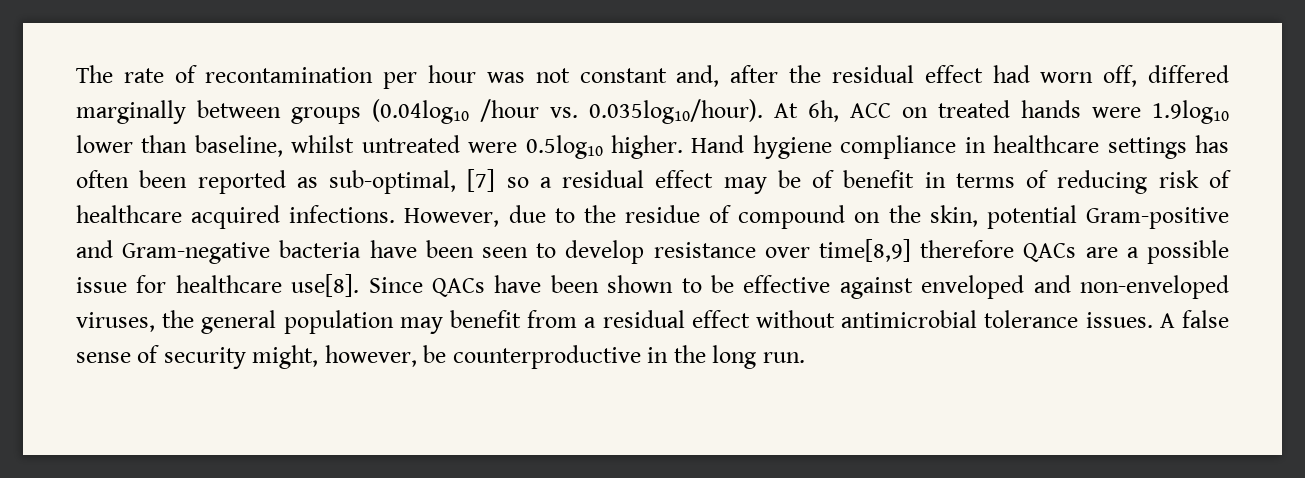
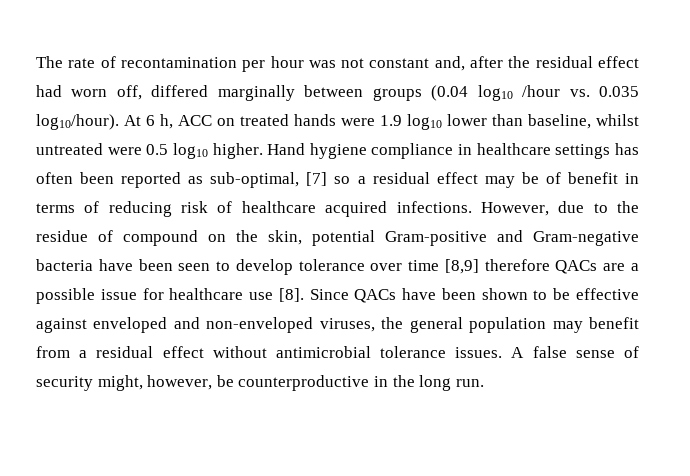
[372,99,839,124] (0.04log10 /hour vs. 0.035log10/hour). At 6h, -> [431,85,639,101] [36,114,173,130] (0.04 log10 /hour vs. 0.035 log10/hour). At 6 h,
[1152,100,1229,124] 1.9log10 -> [380,114,442,130] 1.9 log10
[525,135,603,159] 0.5log10 -> [146,143,208,159] 0.5 log10
[653,239,911,262] resistance over time[8,9] -> [298,259,479,274] tolerance over time [8,9]
[291,274,360,297] use[8]. -> [249,288,304,302] use [8].

